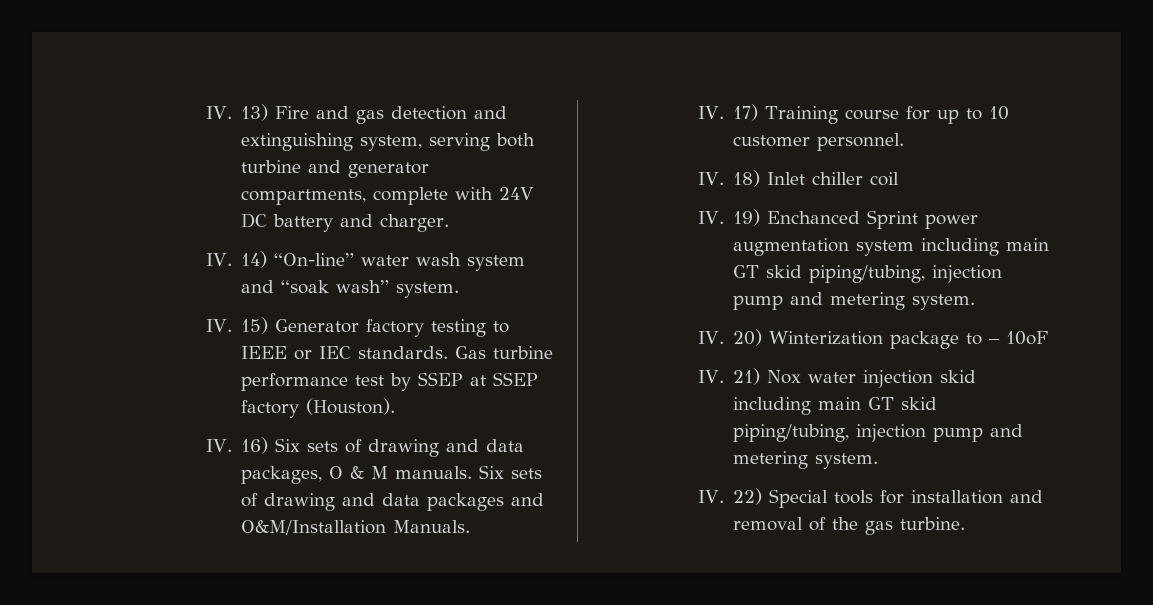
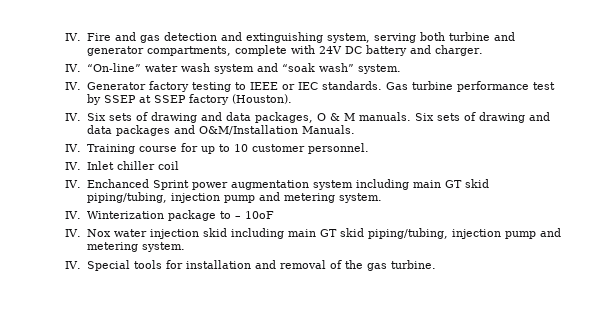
[205,104,269,121] IV. 13) -> [65,33,82,41] IV.
[241,251,268,268] 14) -> (82, 68) none
[241,317,269,334] 15) -> (82, 86) none
[241,437,269,454] 16) -> (82, 117) none
[733,104,759,121] 17) -> (82, 148) none
[733,170,761,187] 18) -> (82, 166) none
[733,209,761,226] 19) -> (82, 184) none
[733,329,763,346] 20) -> (82, 215) none
[733,368,761,385] 21) -> (82, 233) none
[733,488,763,505] 22) -> (82, 265) none

